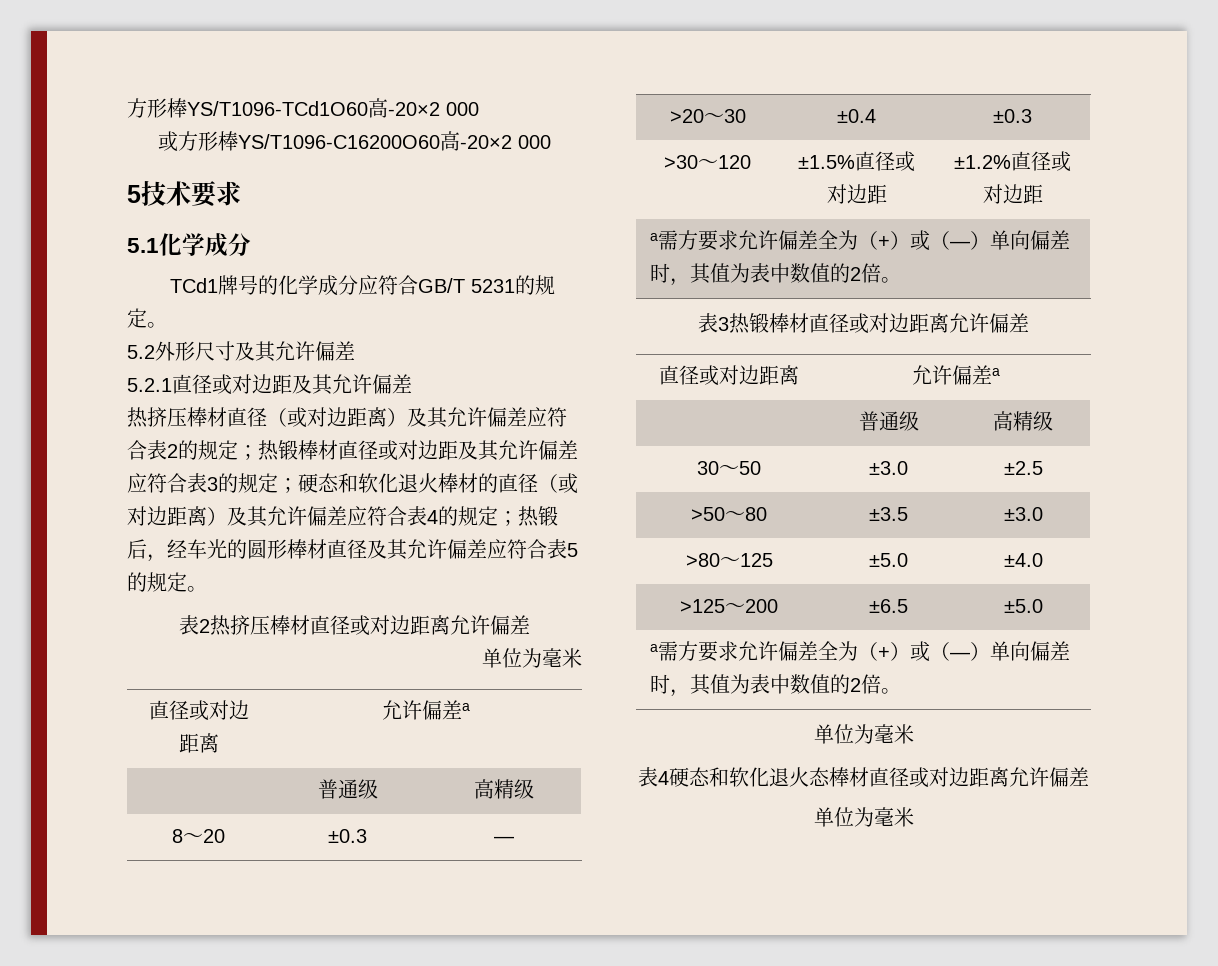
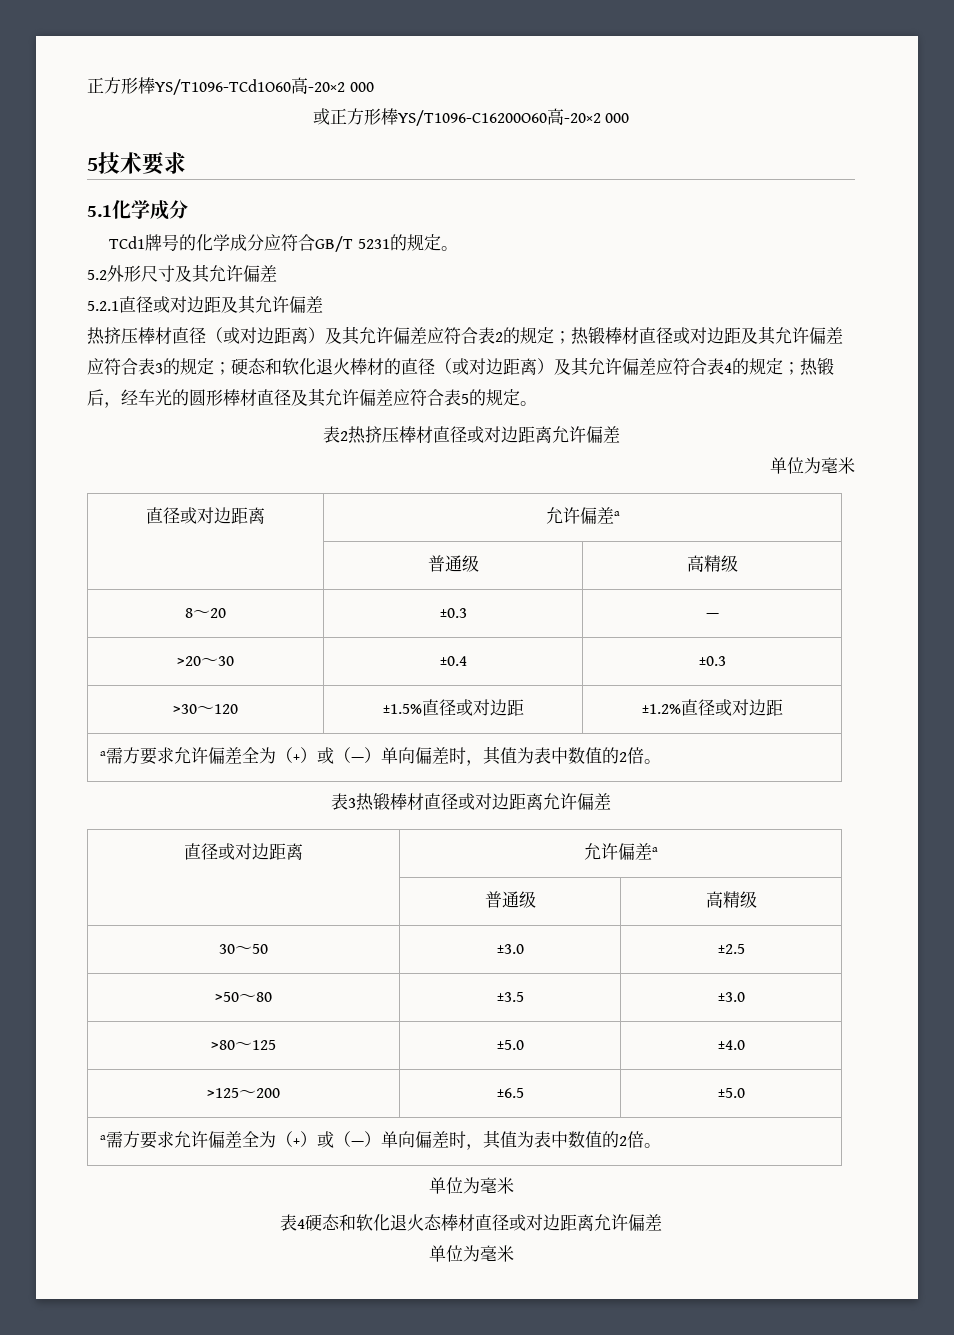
(127, 108) none -> [87,77,104,93] 正
(178, 141) none -> [329,108,347,124] 正

